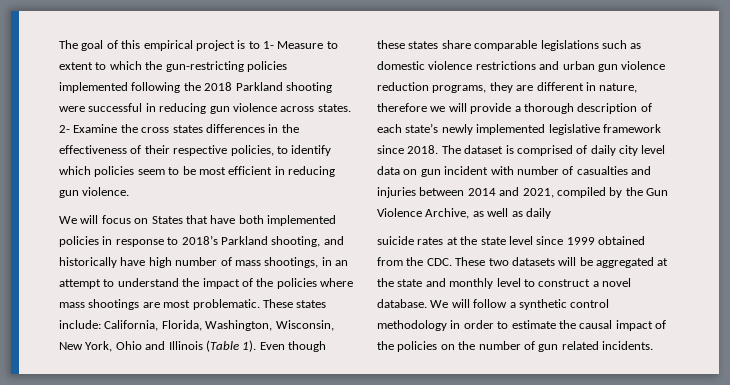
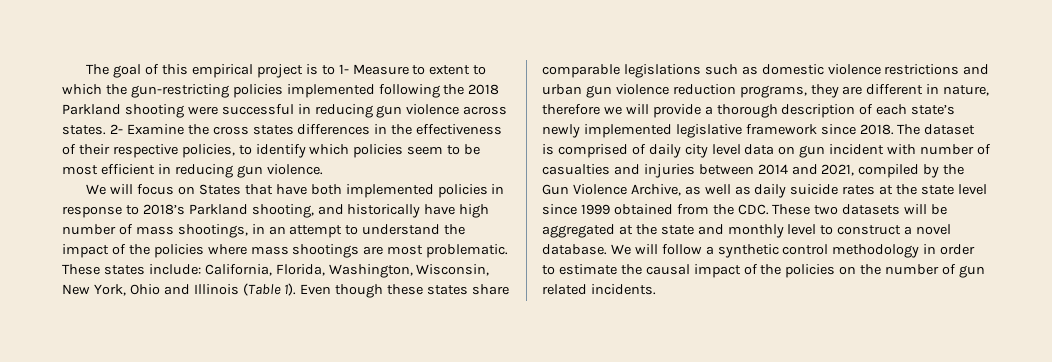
(551, 213) // -> (787, 191) none

